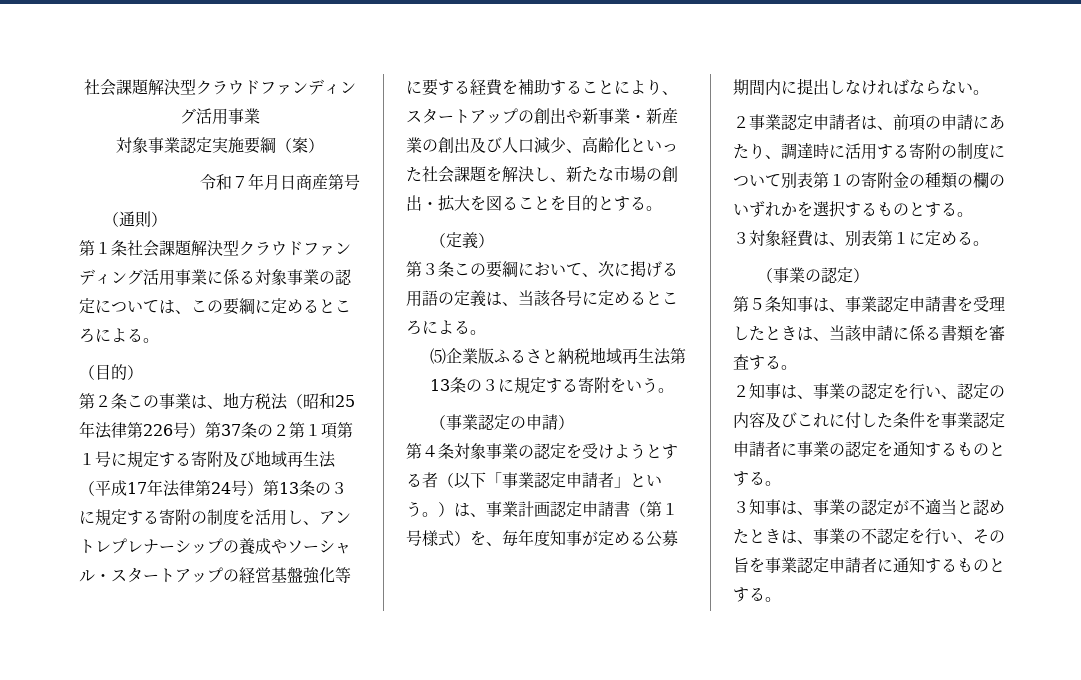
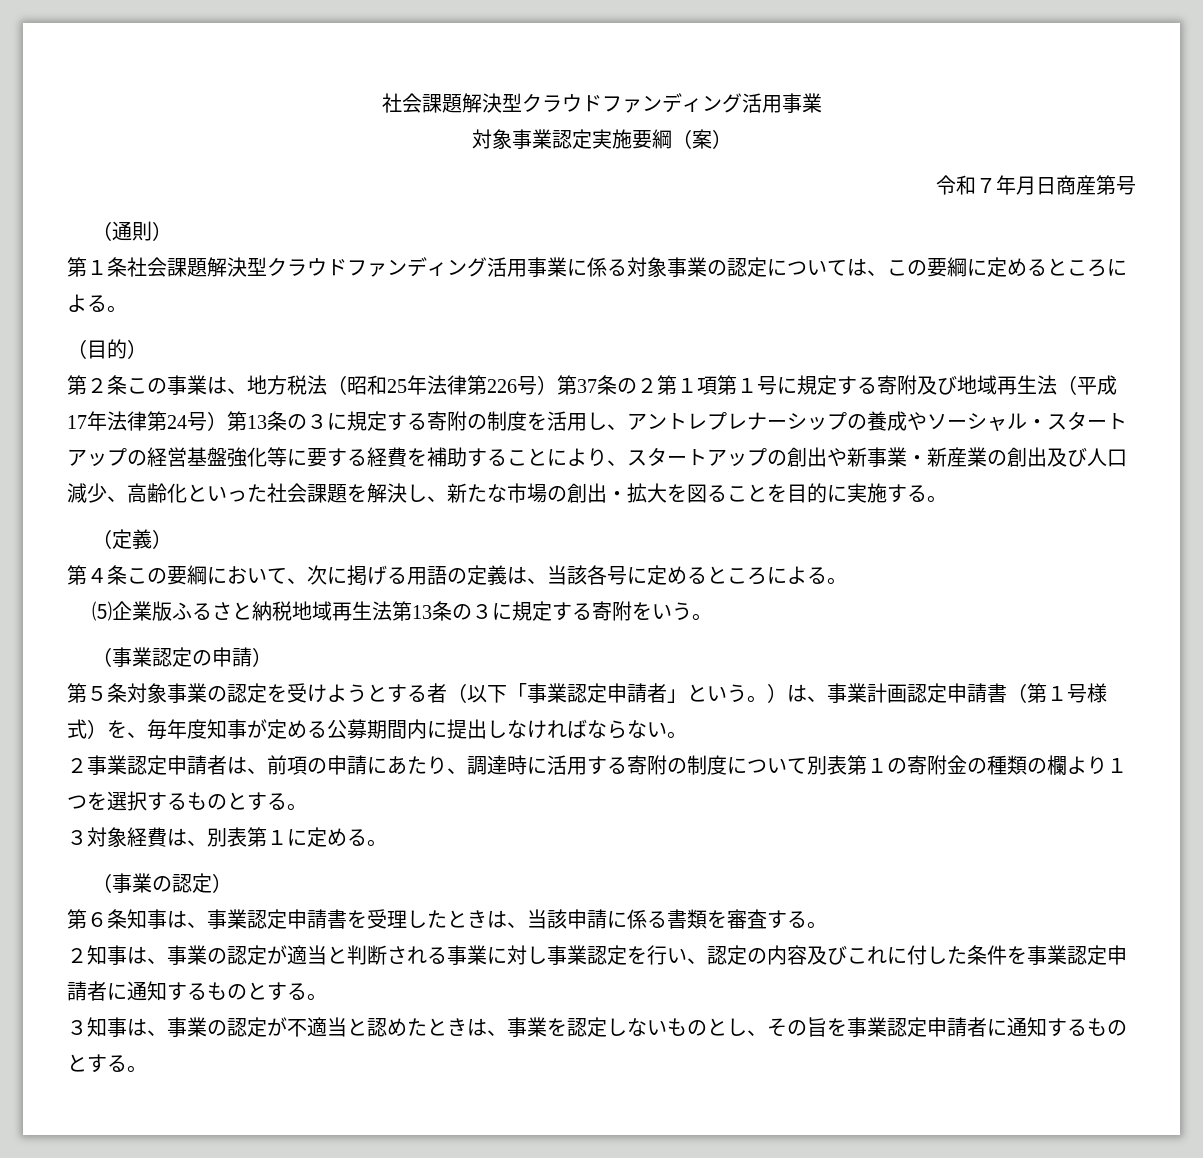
[598,196,614,210] と -> [827,483,887,503] に実施
[422,263,438,275] ３ -> [87,568,107,583] ４
[422,445,438,457] ４ -> [87,686,107,701] ５
[989,174,1005,187] [733,201,797,217] のいずれか -> [1067,756,1127,775] [67,795,87,809] より１つ
[749,298,765,310] ５ -> [87,912,107,927] ６
(893, 391) none -> [267,945,627,965] が適当と判断される事業に対し事業認定
[797,441,893,457] 事業の認定を -> (127, 991) none
[845,528,957,545] の不認定を行い -> [547,1017,747,1037] を認定しないものとし

